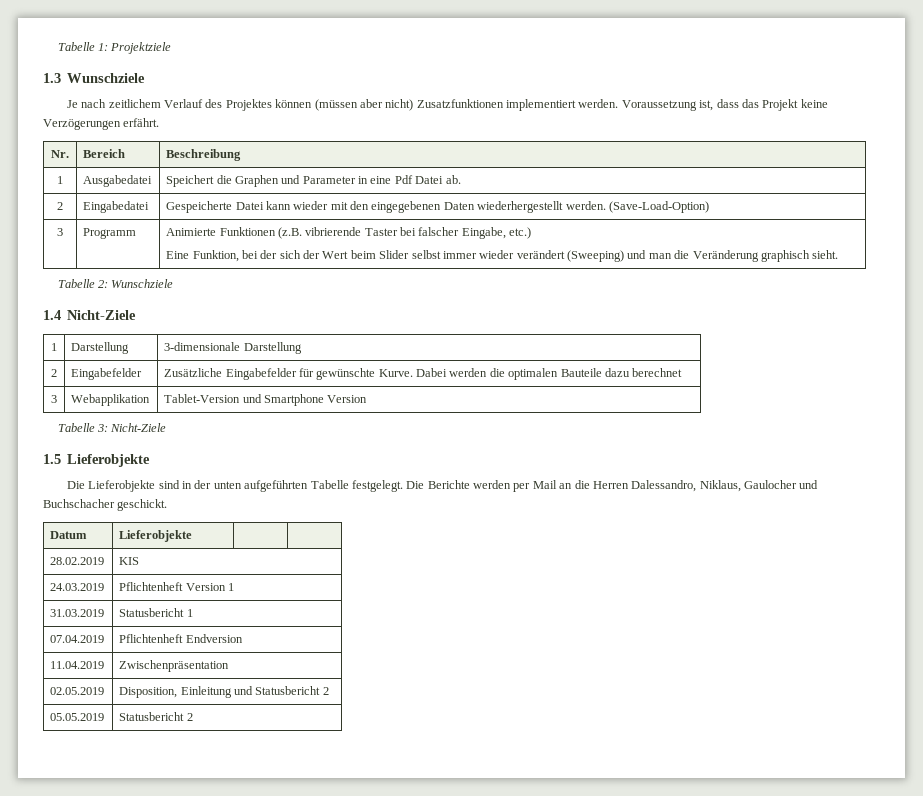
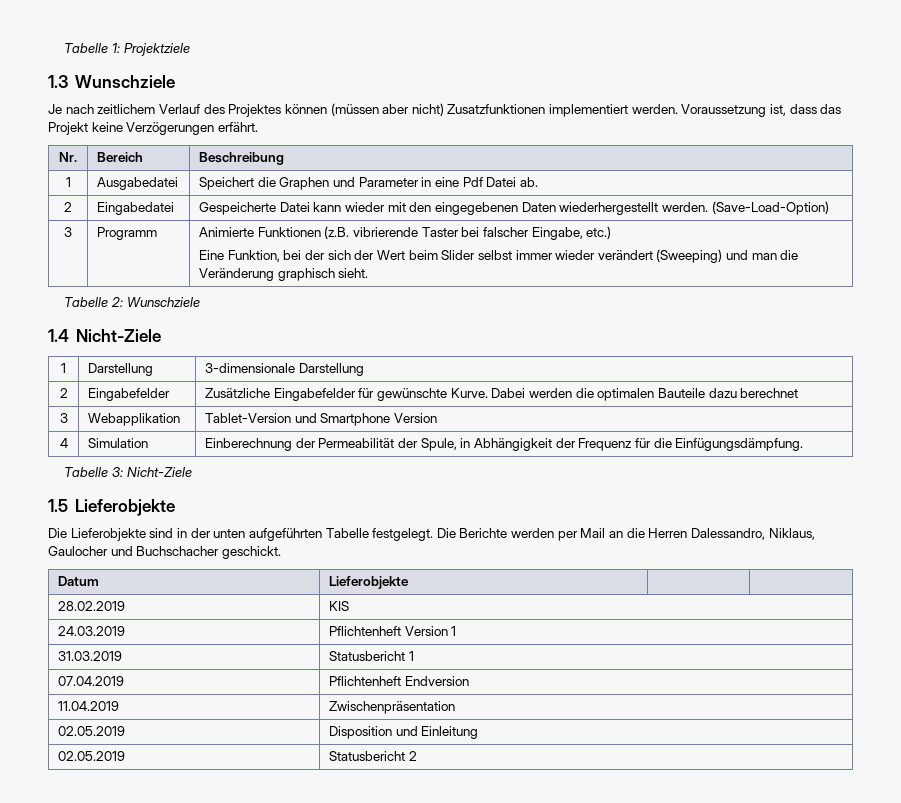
(368, 399) none -> [59,438,68,448] [88,438,149,448] [205,438,804,451] // 4 | Simulation | Einberechnung der Permeabilität der Spule, in Abhängigkeit der Frequenz für die Einfügungsdämpfung.
[119,687,178,698] Disposition, -> [329,726,418,739] Disposition und
[233,686,329,695] [50,713,105,721] und Statusbericht 2 // 05.05.2019 -> [58,751,126,761] // 02.05.2019

